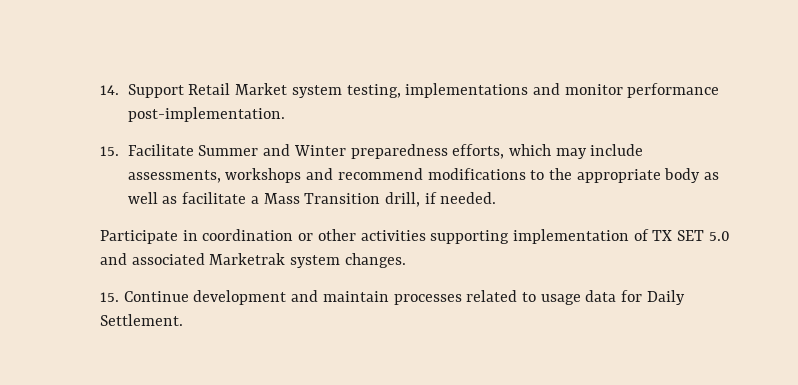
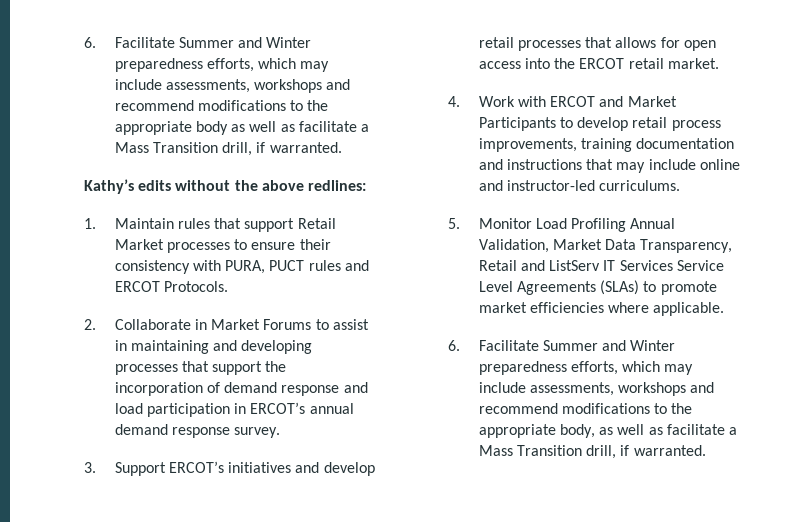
[99,83,720,98] [127,107,285,122] [99,146,119,156] 14. Support Retail Market system testing, implementations and monitor performance post-implementation. // 15. -> [83,37,96,48] 6.
[440,192,497,204] [99,229,730,244] [99,253,406,268] [99,290,685,305] [99,314,183,326] needed. // Participate in coordination or other activities supporting implementation of TX SET 5.0 and associated Marketrak system changes. // 15. Continue development and maintain processes related to usage data for Daily Settlement. -> [269,142,342,153] [83,179,366,194] [83,218,336,232] [114,239,331,253] [114,260,369,274] [114,281,229,292] [83,319,369,330] [114,340,313,354] [114,361,287,375] [114,382,368,396] [114,402,354,417] [114,424,281,438] [83,461,375,476] [478,37,716,51] [478,58,719,69] [447,96,677,107] [478,117,721,131] [478,138,735,152] [478,159,740,173] [478,180,681,191] [447,218,676,232] [478,239,733,253] [478,260,724,271] [478,280,717,295] [478,302,725,316] [447,340,676,351] [478,361,694,375] [478,382,715,396] [478,403,693,414] [478,424,738,438] [478,445,706,459] warranted. // Kathy’s edits without the above redlines: // 1. Maintain rules that support Retail Market processes to ensure their consistency with PURA, PUCT rules and ERCOT Protocols. // 2. Collaborate in Market Forums to assist in maintaining and developing processes that support the incorporation of demand response and load participation in ERCOT’s annual demand response survey. // 3. Support ERCOT’s initiatives and develop retail processes that allows for open access into the ERCOT retail market. // 4. Work with ERCOT and Market Participants to develop retail process improvements, training documentation and instructions that may include online and instructor-led curriculums. // 5. Monitor Load Profiling Annual Validation, Market Data Transparency, Retail and ListServ IT Services Service Level Agreements (SLAs) to promote market efficiencies where applicable. // 6. Facilitate Summer and Winter preparedness efforts, which may include assessments, workshops and recommend modifications to the appropriate body, as well as facilitate a Mass Transition drill, if warranted.

